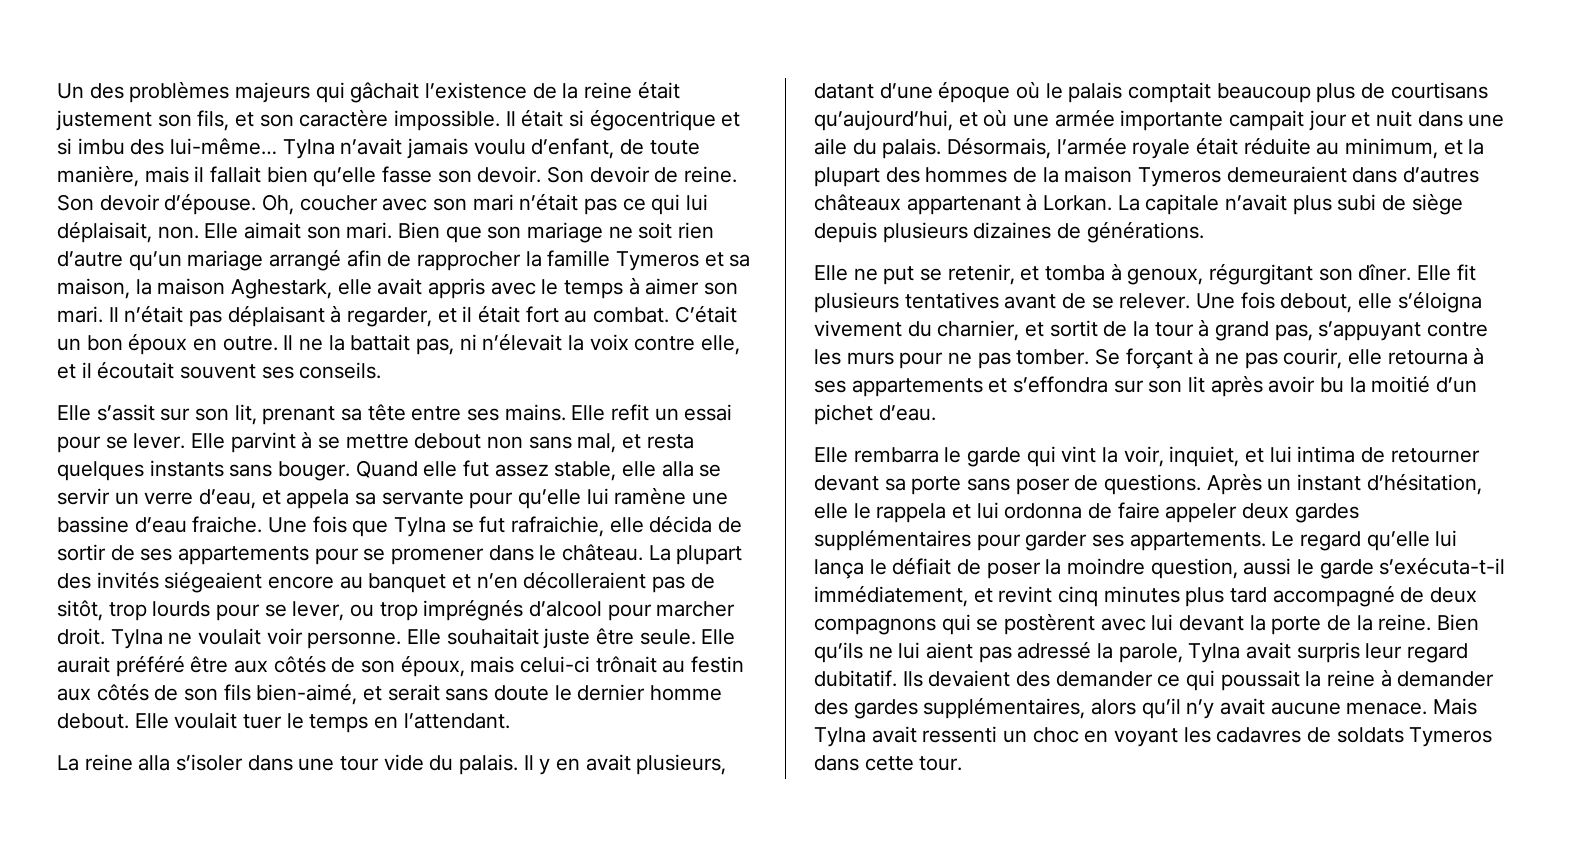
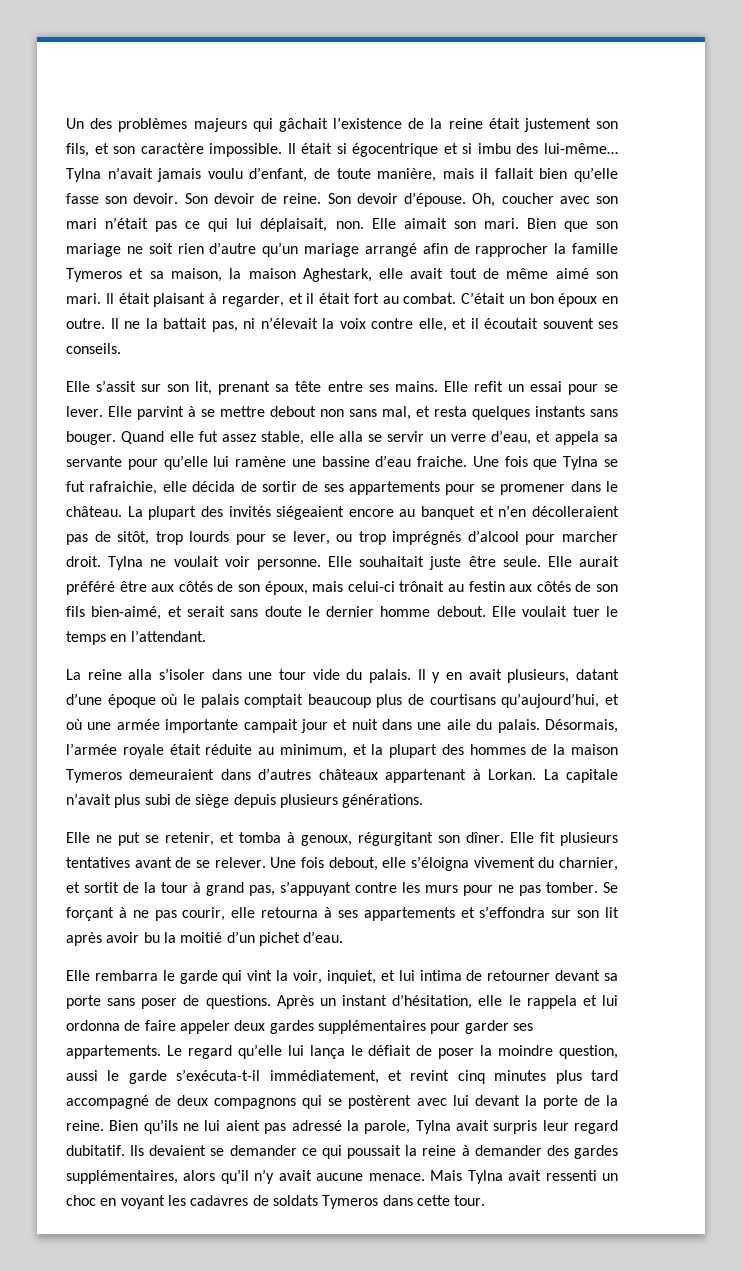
[428,277,739,299] [57,305,325,327] appris avec le temps à aimer son mari. Il n’était pas déplaisant -> [449,268,619,279] [66,293,206,307] tout de même aimé son mari. Il était plaisant
[973,222,1082,239] dizaines de -> (338, 801) none
[1016,671,1051,687] des -> [210,1148,225,1156] se

